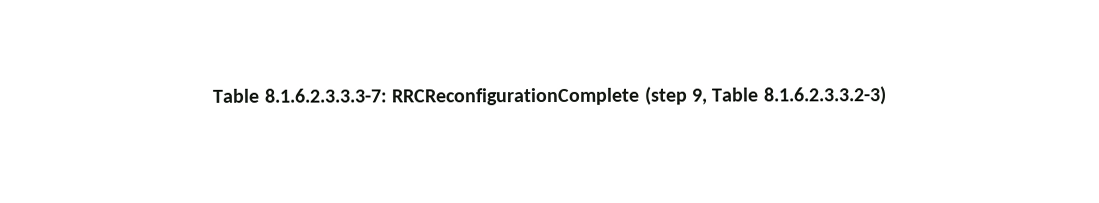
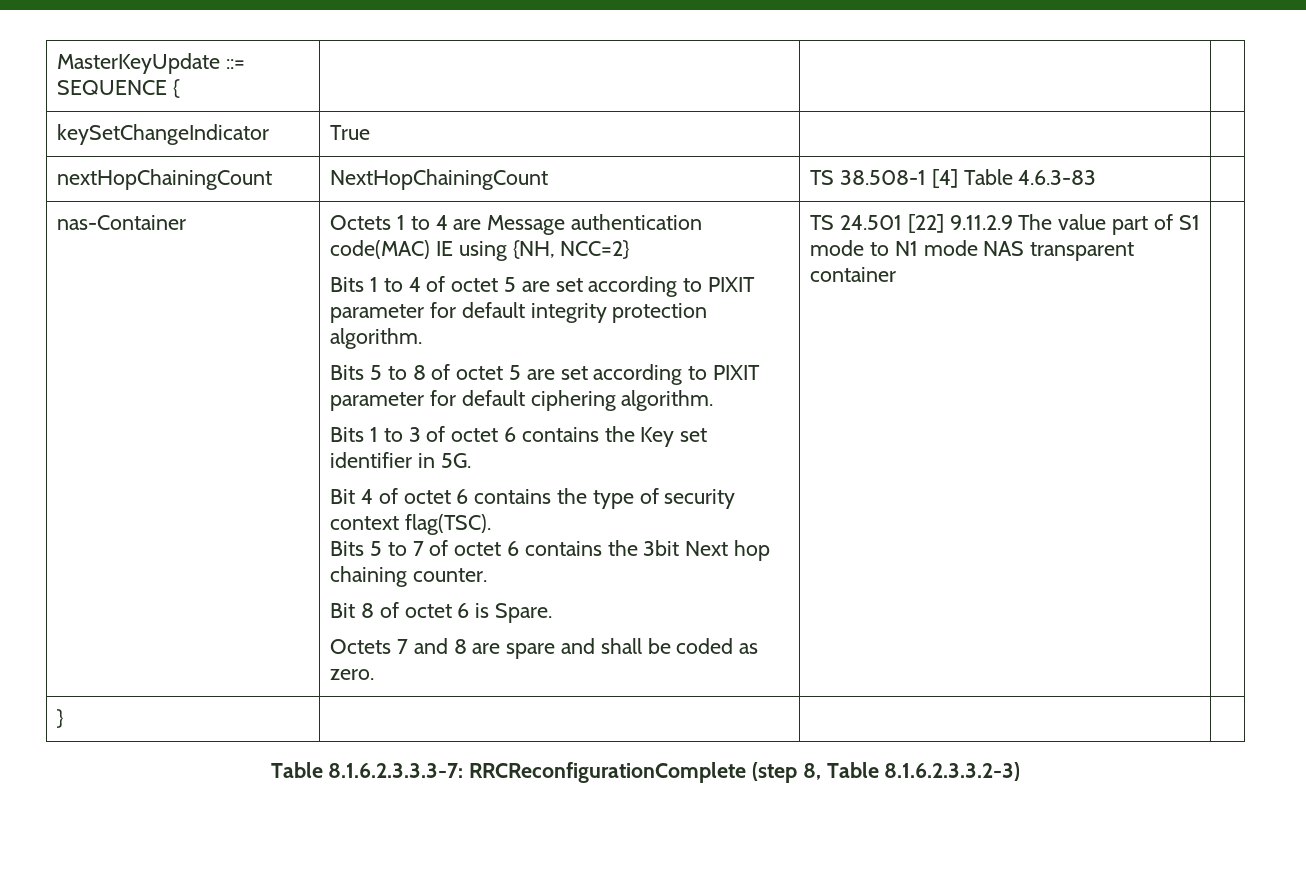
(212, 95) none -> [57,53,246,74] [57,79,181,98] [57,124,270,145] [330,125,371,140] [57,169,273,190] [330,169,549,190] [810,169,1097,188] [57,215,187,230] [330,214,703,235] [330,240,631,261] [330,276,756,297] [330,302,708,323] [330,328,423,349] [330,364,761,385] [330,390,714,411] [330,426,708,447] [330,452,471,468] [330,488,736,509] [330,514,492,535] [330,540,771,561] [330,566,488,587] [330,602,553,623] [330,638,759,659] [330,669,375,680] [810,214,1200,235] [810,240,1135,261] [810,267,897,282] [57,709,65,728] MasterKeyUpdate ::= SEQUENCE { | | | // keySetChangeIndicator | True | | // nextHopChainingCount | NextHopChainingCount | TS 38.508-1 [4] Table 4.6.3-83 | // nas-Container | Octets 1 to 4 are Message authentication code(MAC) IE using {NH, NCC=2} // Bits 1 to 4 of octet 5 are set according to PIXIT parameter for default integrity protection algorithm. // Bits 5 to 8 of octet 5 are set according to PIXIT parameter for default ciphering algorithm. // Bits 1 to 3 of octet 6 contains the Key set identifier in 5G. // Bit 4 of octet 6 contains the type of security context flag(TSC). // Bits 5 to 7 of octet 6 contains the 3bit Next hop chaining counter. // Bit 8 of octet 6 is Spare. // Octets 7 and 8 are spare and shall be coded as zero. | TS 24.501 [22] 9.11.2.9 The value part of S1 mode to N1 mode NAS transparent container | // } | | | //
[690,88,708,105] 9, -> [802,763,821,780] 8,

